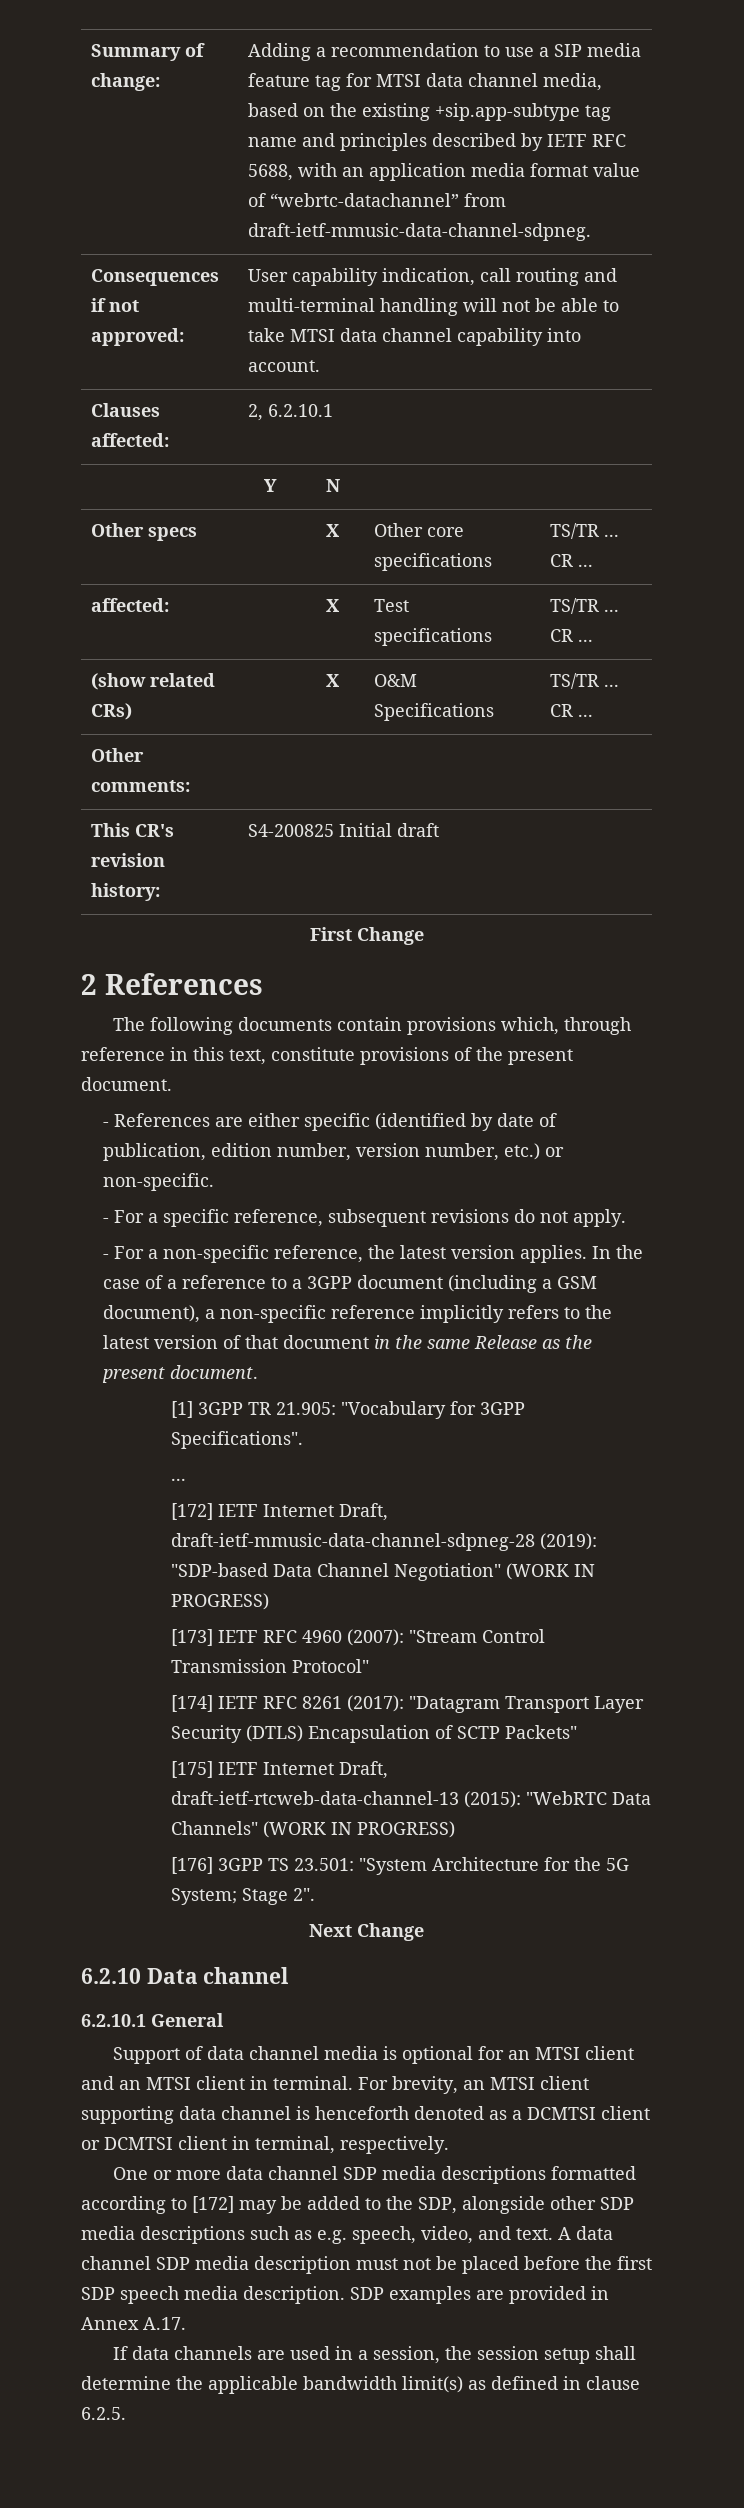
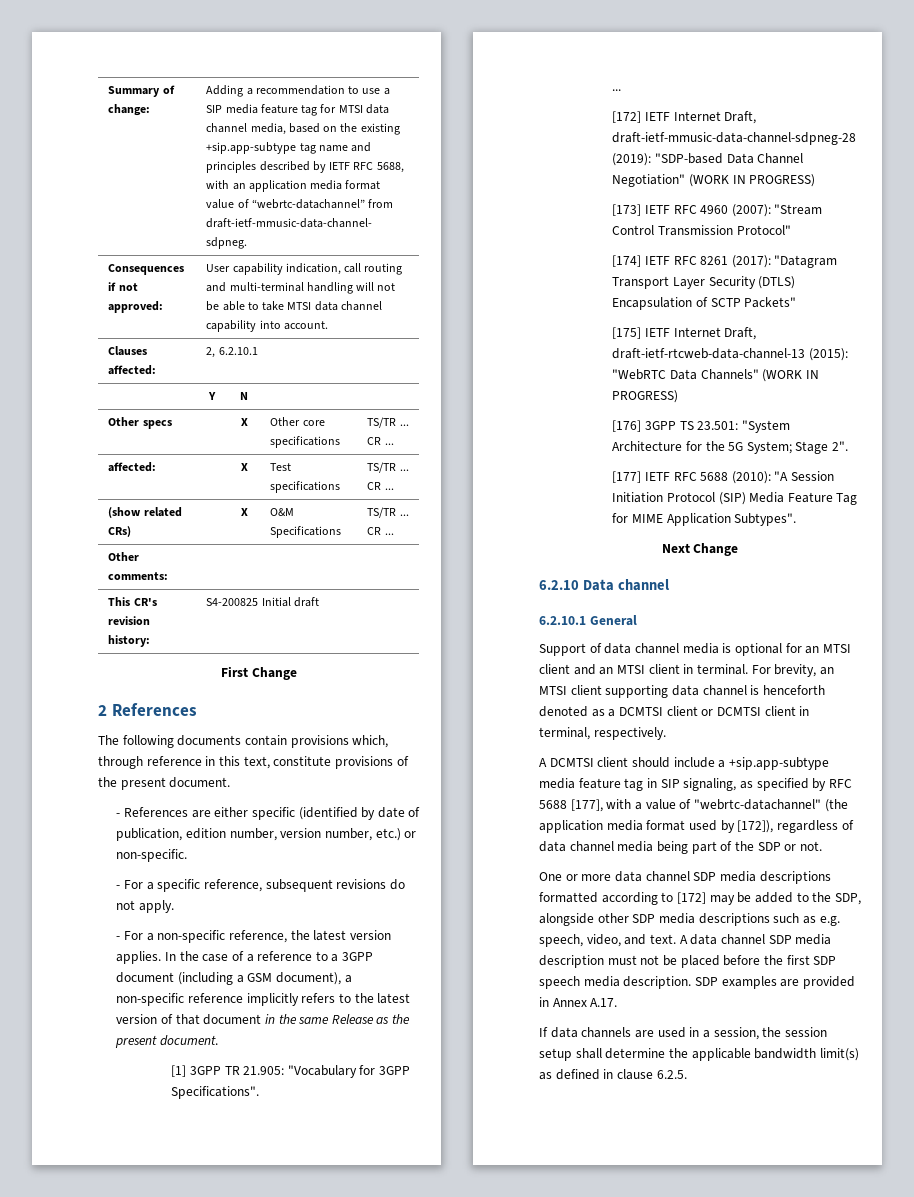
(315, 1894) none -> [612,471,835,484] [612,492,858,505] [612,513,797,526] // [177] IETF RFC 5688 (2010): "A Session Initiation Protocol (SIP) Media Feature Tag for MIME Application Subtypes".
(449, 2145) none -> [539,757,829,770] [539,778,852,791] [539,799,848,812] [539,820,854,833] [539,841,822,854] // A DCMTSI client should include a +sip.app-subtype media feature tag in SIP signaling, as specified by RFC 5688 [177], with a value of "webrtc-datachannel" (the application media format used by [172]), regardless of data channel media being part of the SDP or not.

